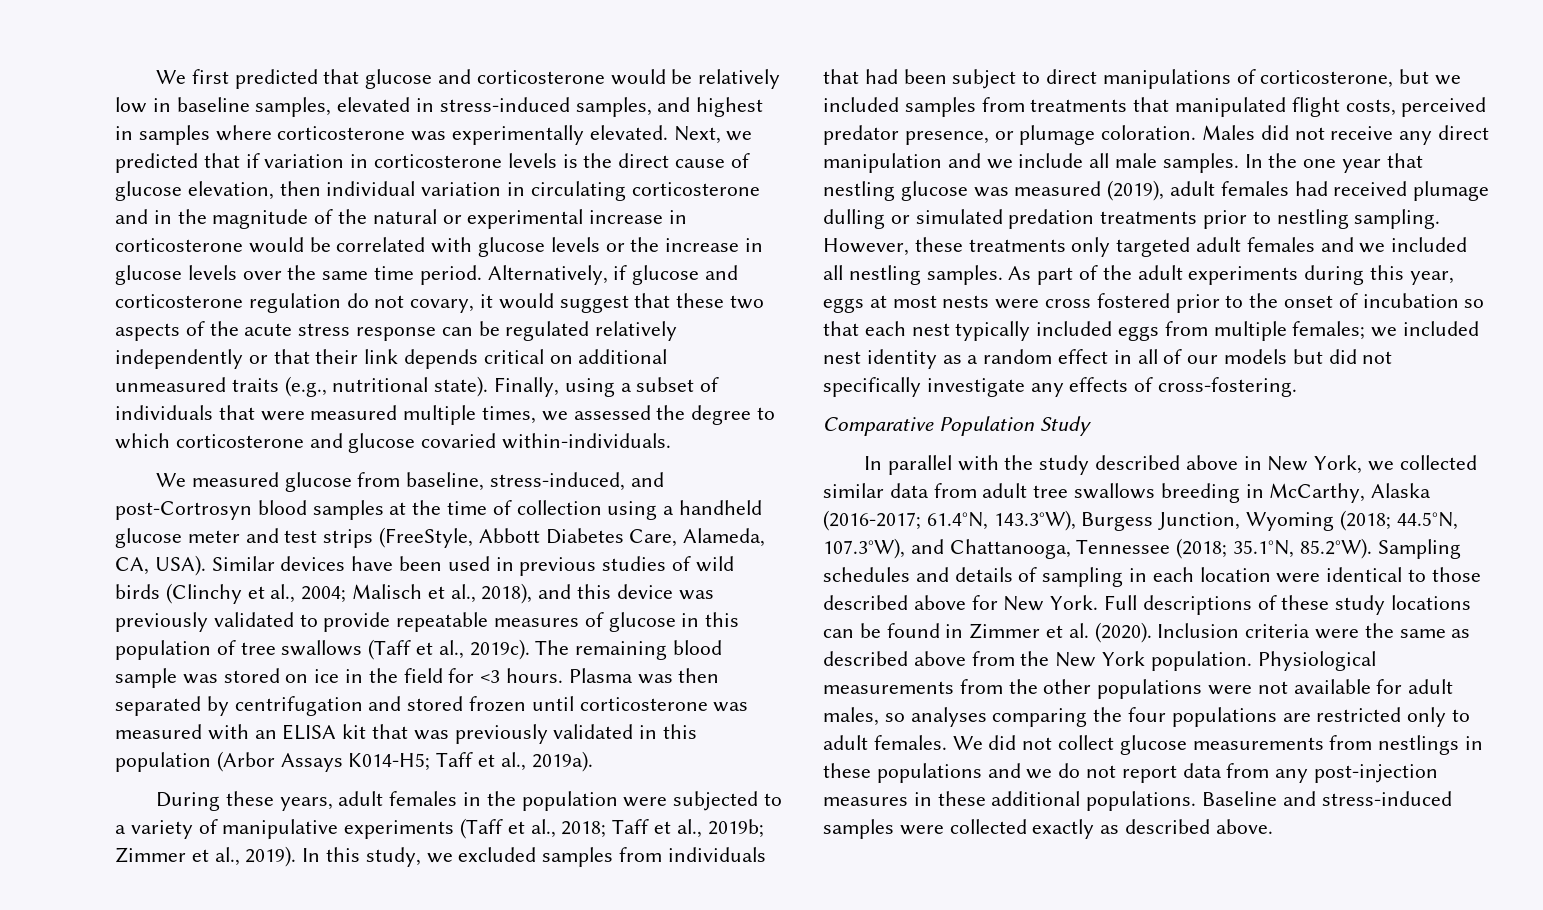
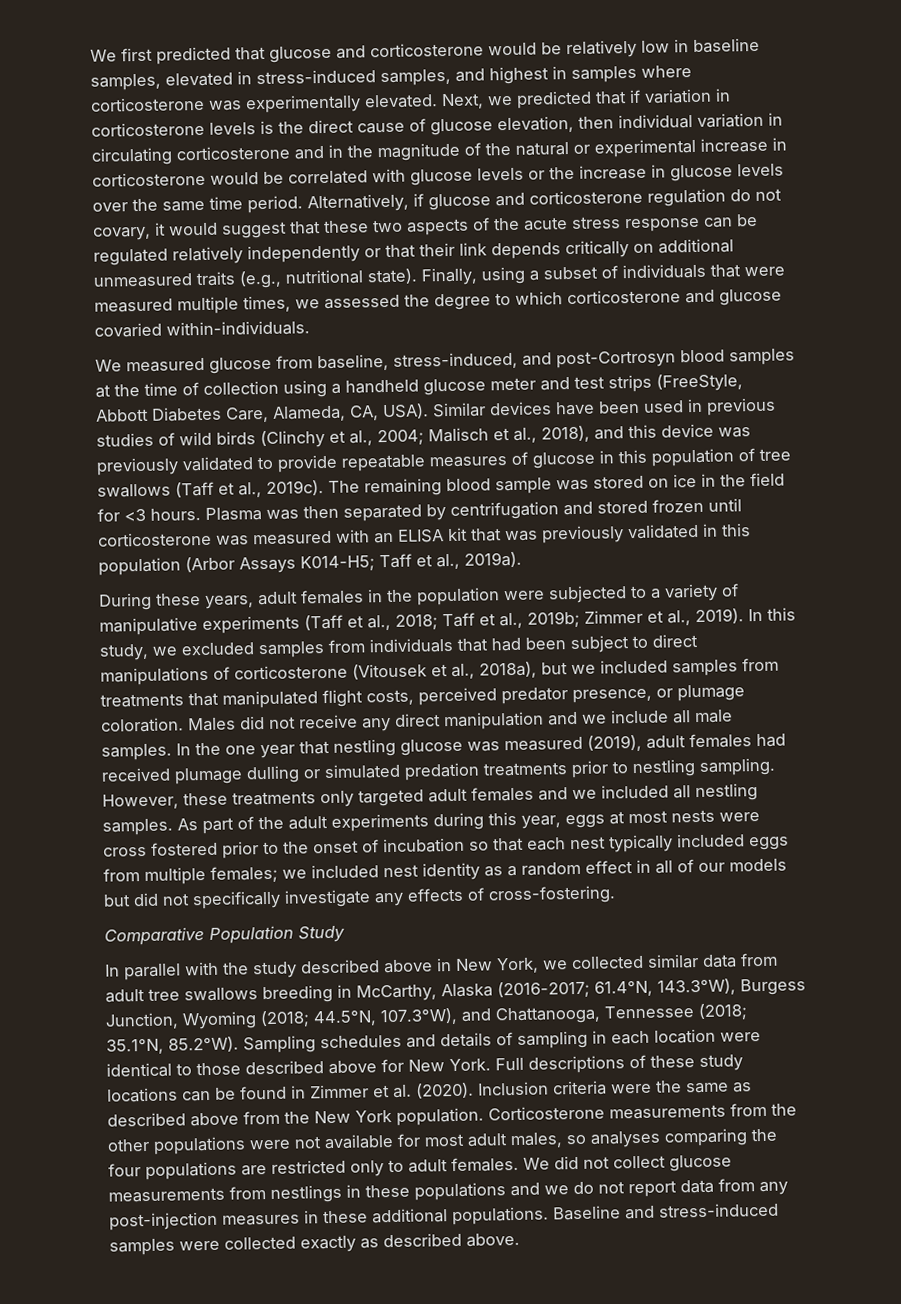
[483,349,544,364] critical -> [565,240,629,259] critically
[1260,70,1394,88] corticosterone, -> [234,661,537,680] corticosterone (Vitousek et al., 2018a),
[1257,651,1376,671] Physiological -> [488,1105,605,1121] Corticosterone
(1403, 686) none -> [424,1133,465,1147] most

